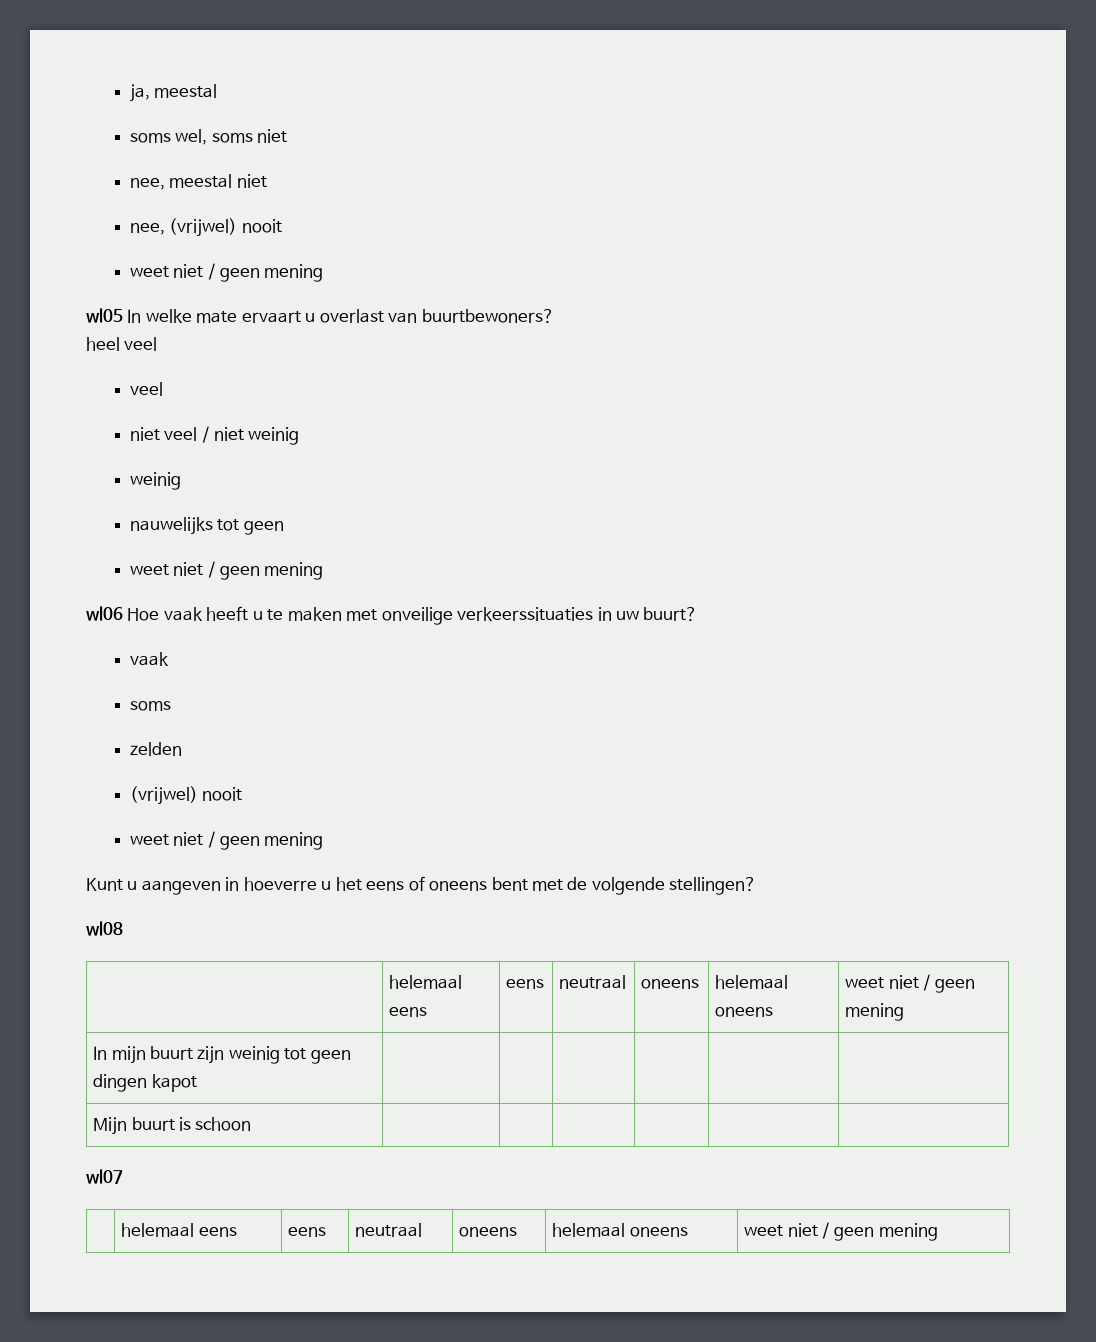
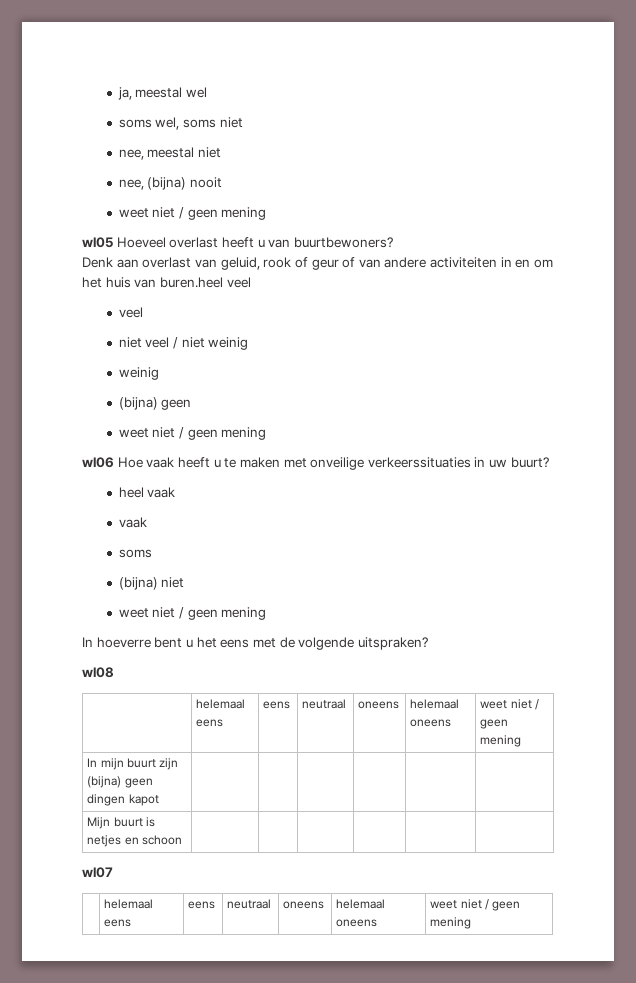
(218, 91) none -> [186,87,208,98] wel
[169,218,238,237] (vrijwel) -> [147,177,187,190] (bijna)
[127,309,554,323] [86,337,120,351] In welke mate ervaart u overlast van buurtbewoners? // heel -> [116,237,393,248] [82,257,554,270] [82,277,223,288] Hoeveel overlast heeft u van buurtbewoners? // Denk aan overlast van geluid, rook of geur of van andere activiteiten in en om het huis van buren.heel
[129,517,240,535] nauwelijks tot -> [118,397,158,410] (bijna)
(698, 614) none -> [118,487,176,498] // heel vaak
[129,742,182,756] [129,786,243,805] [129,831,324,850] [86,876,528,895] zelden // (vrijwel) nooit // weet niet / geen mening // Kunt u aangeven in hoeverre u het eens of oneens bent -> [118,577,185,590] [118,607,267,620] [82,637,250,648] (bijna) niet // weet niet / geen mening // In hoeverre bent u het eens
[669,877,757,895] stellingen? -> [357,637,428,650] uitspraken?
[228,1046,307,1064] weinig tot -> [87,776,122,788] (bijna)
(191, 1124) none -> [87,835,139,847] netjes en

